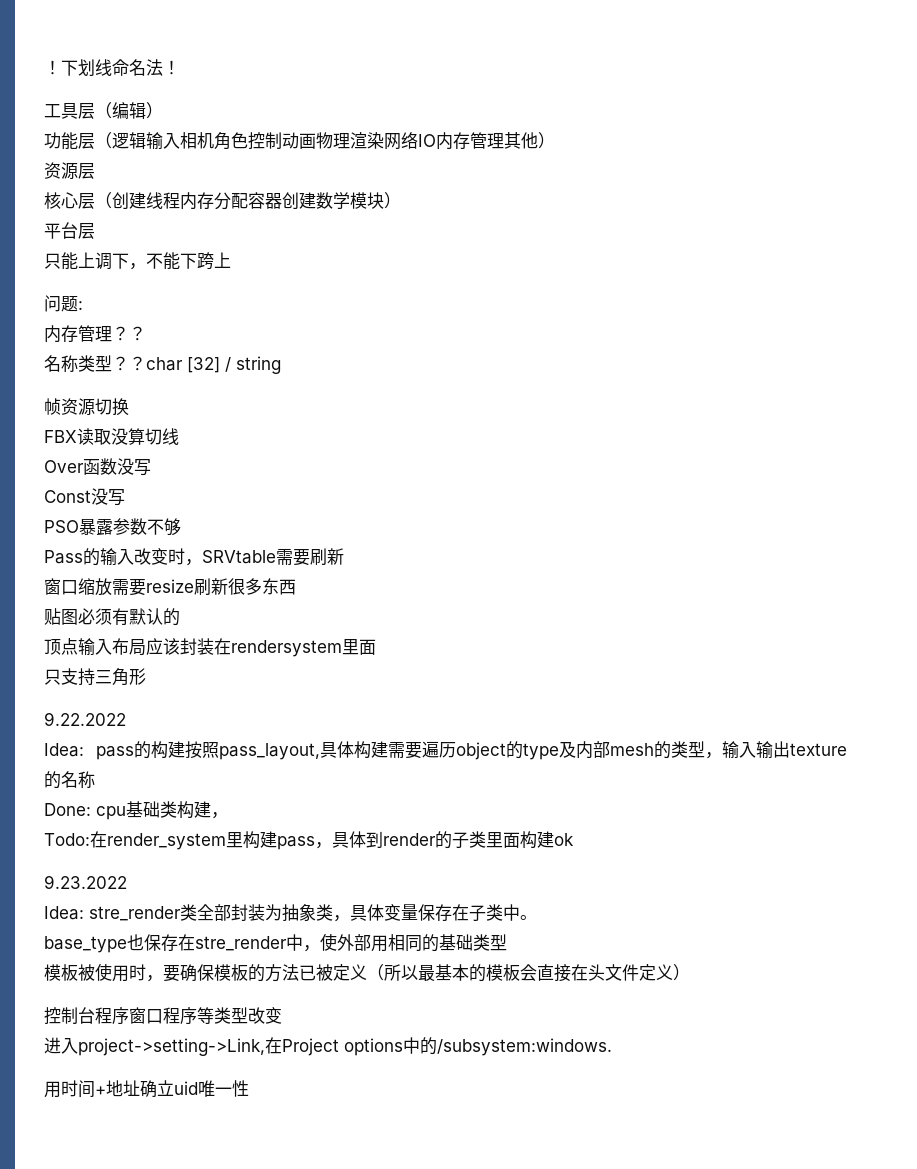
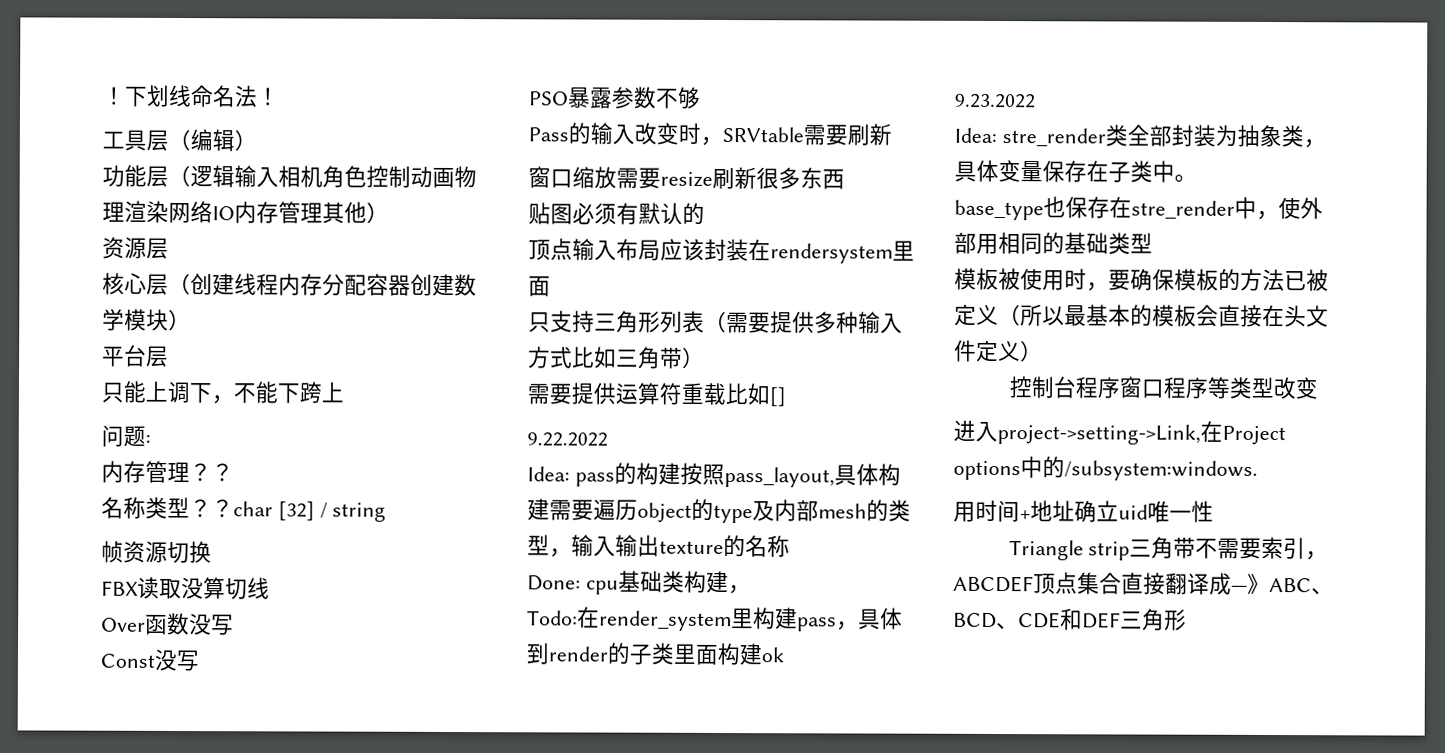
(146, 676) none -> [660,310,903,334] [528,346,705,369] [527,382,786,407] 列表（需要提供多种输入方式比如三角带） // 需要提供运算符重载比如[]
(249, 1088) none -> [1008,536,1329,561] [953,572,1334,596] [953,608,1187,631] // Triangle strip三角带不需要索引，ABCDEF顶点集合直接翻译成—》ABC、BCD、CDE和DEF三角形

